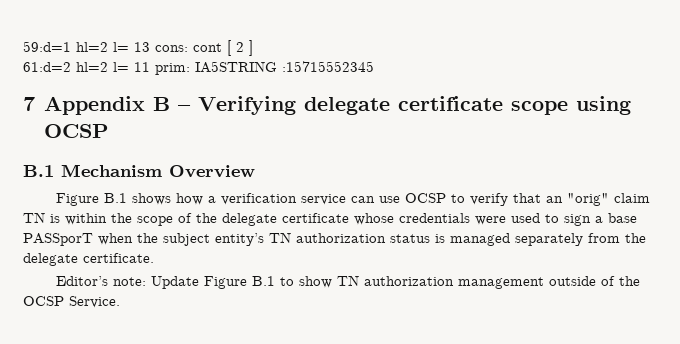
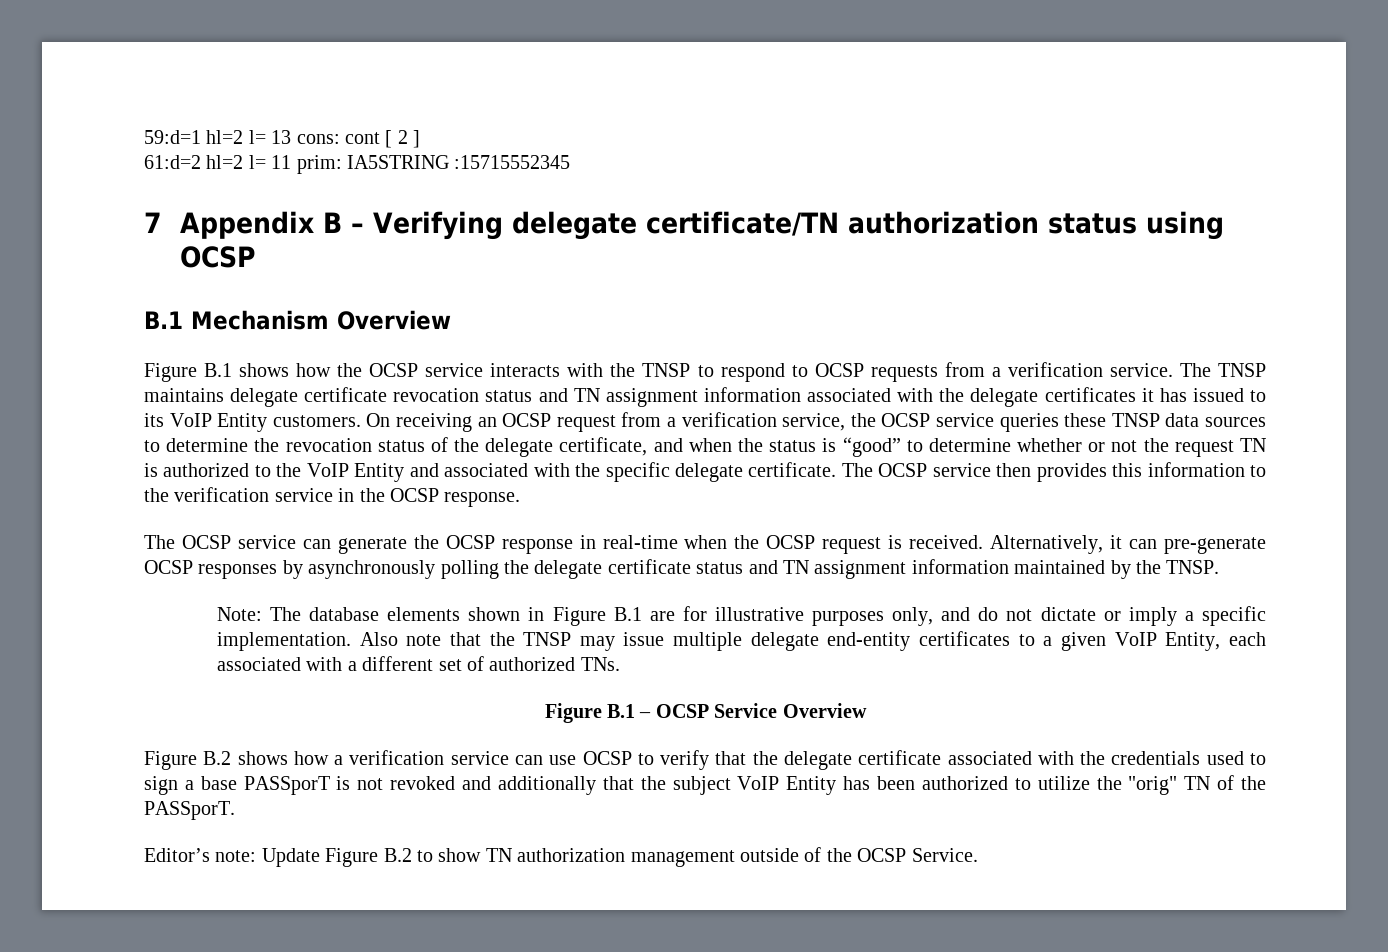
[398,96,569,115] certificate scope -> [646,211,1138,236] certificate/TN authorization status
(203, 199) none -> [337,362,1266,382] [144,387,1266,407] [144,412,1267,432] [144,437,1266,457] [144,462,1267,482] [144,487,521,507] [144,535,1266,554] [144,559,1220,579] [216,606,1266,626] [216,631,1266,651] [216,656,620,671] [544,703,867,723] [144,751,329,770] the OCSP service interacts with the TNSP to respond to OCSP requests from a verification service. The TNSP maintains delegate certificate revocation status and TN assignment information associated with the delegate certificates it has issued to its VoIP Entity customers. On receiving an OCSP request from a verification service, the OCSP service queries these TNSP data sources to determine the revocation status of the delegate certificate, and when the status is “good” to determine whether or not the request TN is authorized to the VoIP Entity and associated with the specific delegate certificate. The OCSP service then provides this information to the verification service in the OCSP response. // The OCSP service can generate the OCSP response in real-time when the OCSP request is received. Alternatively, it can pre-generate OCSP responses by asynchronously polling the delegate certificate status and TN assignment information maintained by the TNSP. // Note: The database elements shown in Figure B.1 are for illustrative purposes only, and do not dictate or imply a specific implementation. Also note that the TNSP may issue multiple delegate end-entity certificates to a given VoIP Entity, each associated with a different set of authorized TNs. // Figure B.1 – OCSP Service Overview // Figure B.2 shows how
[545,193,650,206] [23,212,506,226] an "orig" claim TN is within the scope of the delegate certificate whose credentials were -> [752,750,1201,770] the delegate certificate associated with the credentials
[98,232,646,246] [23,253,154,266] when the subject entity’s TN authorization status is managed separately from the delegate certificate. -> [336,775,1266,795] [144,801,235,820] is not revoked and additionally that the subject VoIP Entity has been authorized to utilize the "orig" TN of the PASSporT.
[251,276,275,286] B.1 -> [383,848,412,862] B.2

